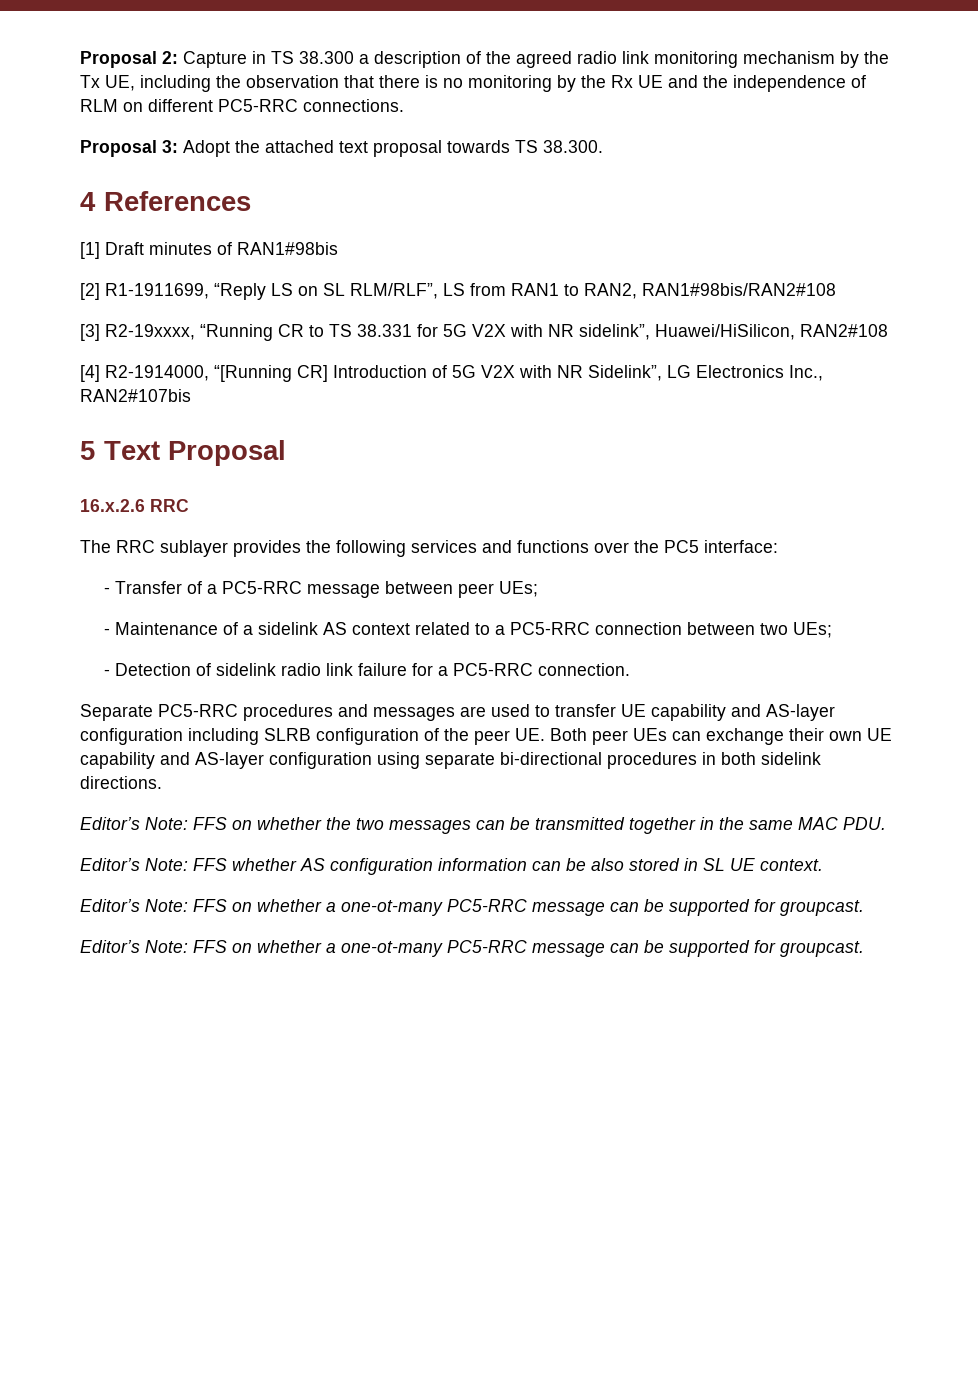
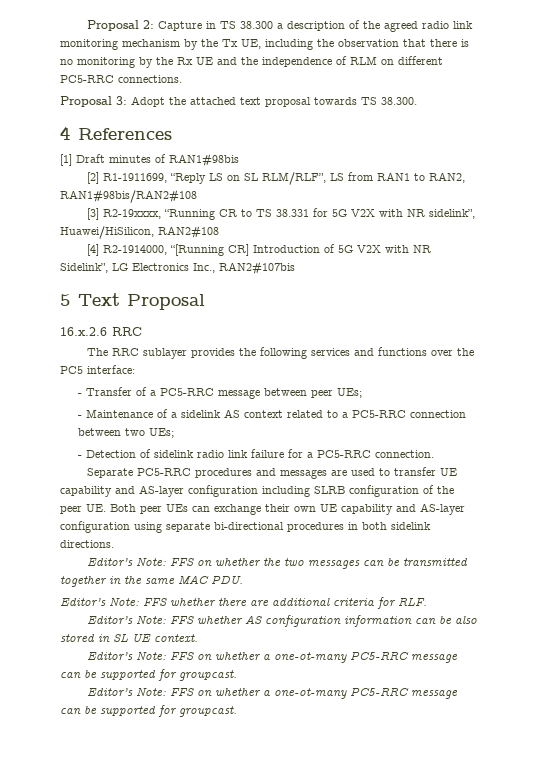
(886, 823) none -> [60,597,427,609] // Editor’s Note: FFS whether there are additional criteria for RLF.

